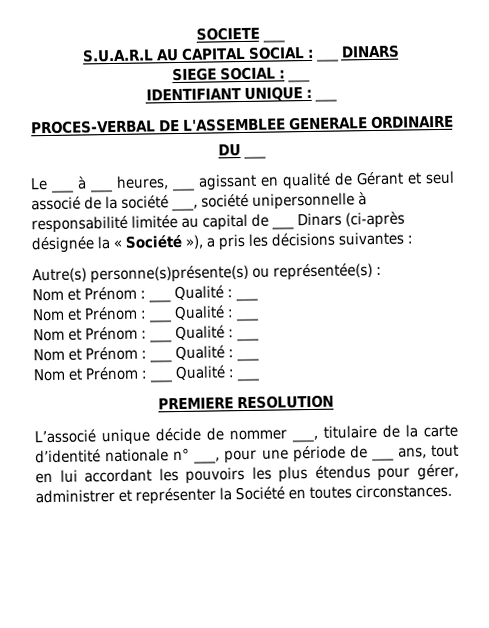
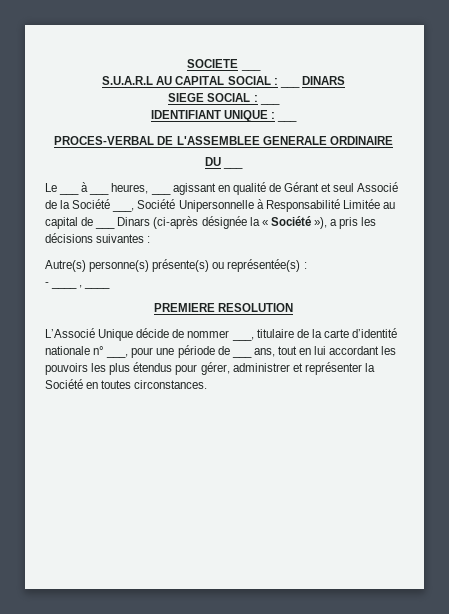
[31,192,367,212] [31,215,178,234] associé de la société ___, société unipersonnelle à responsabilité limitée -> [357,182,399,192] [45,199,380,212] Associé de la Société ___, Société Unipersonnelle à Responsabilité Limitée
[90,264,249,284] personne(s)présente(s) -> [89,259,210,272] personne(s) présente(s)
[32,285,258,303] [32,305,259,323] [33,325,259,343] [33,345,259,363] [33,365,260,383] Nom et Prénom : ___ Qualité : ___ // Nom et Prénom : ___ Qualité : ___ // Nom et Prénom : ___ Qualité : ___ // Nom et Prénom : ___ Qualité : ___ // Nom et Prénom : ___ Qualité : ___ -> [45,282,49,286] [51,285,111,289] - ____ , ____
[34,428,150,446] L’associé unique -> [45,328,134,341] L’Associé Unique

